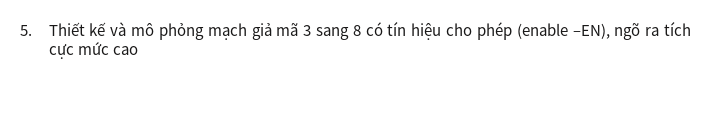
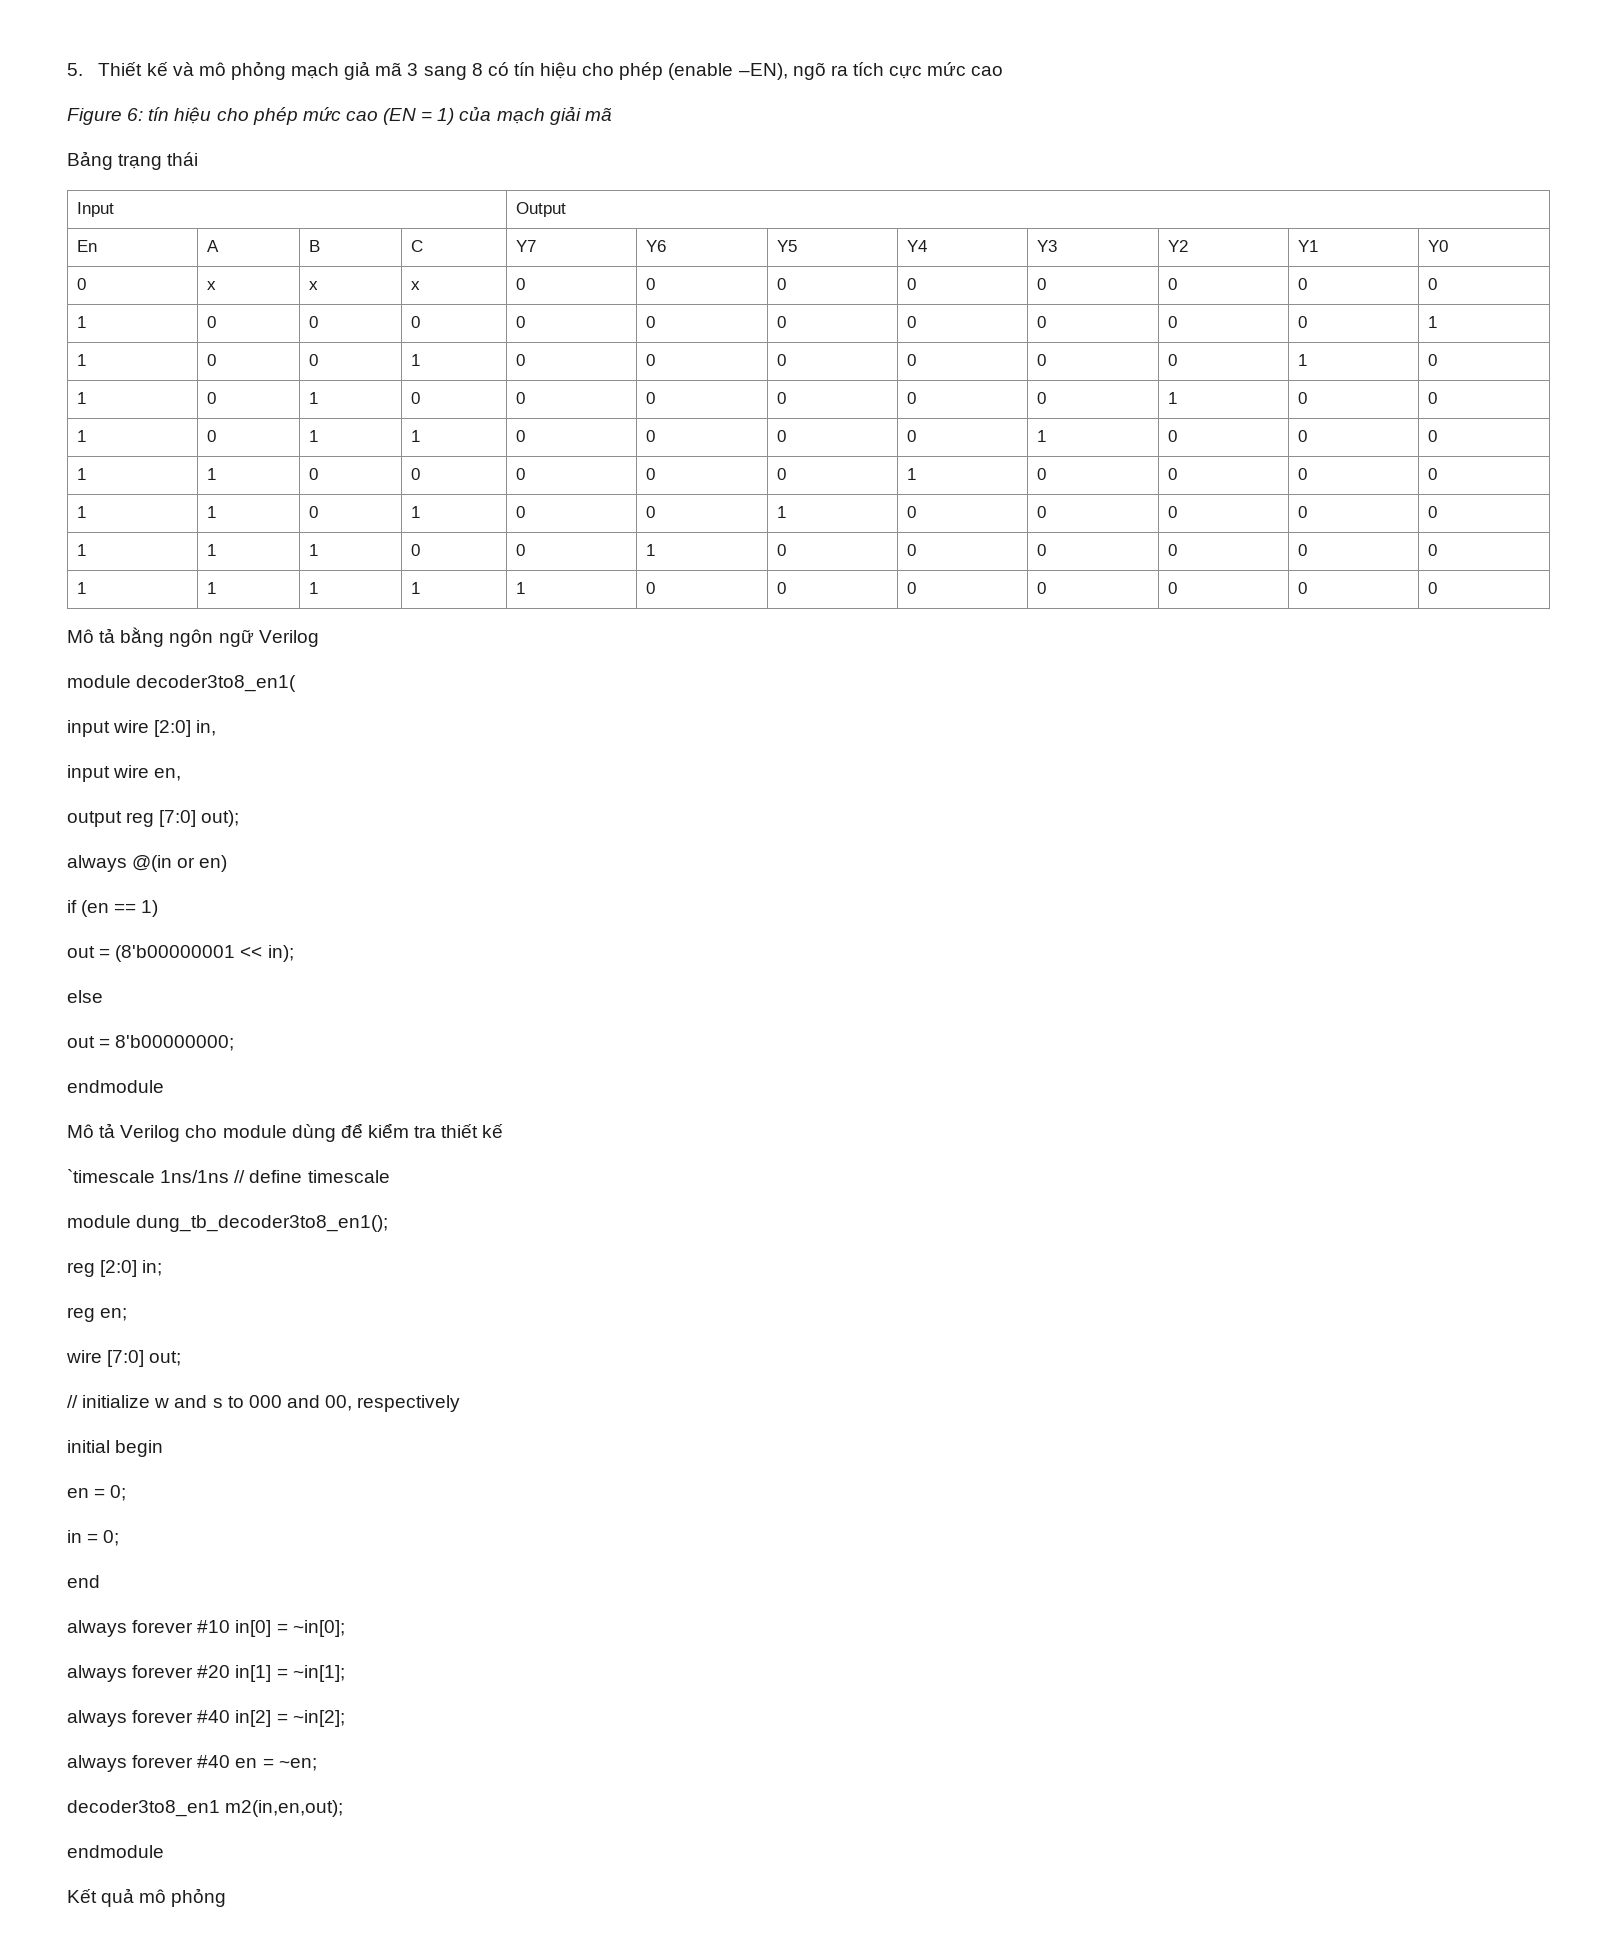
(138, 50) none -> [67,106,612,125] [67,151,199,170] [77,202,115,217] [516,202,567,217] [77,240,98,252] [207,240,220,252] [309,240,321,252] [411,240,424,252] [516,240,537,252] [646,240,667,252] [777,240,798,252] [907,240,928,252] [1037,240,1058,252] [1168,240,1189,252] [1298,240,1319,252] [1428,240,1449,252] [77,278,87,290] [207,281,217,290] [309,281,319,290] [411,281,421,290] [516,278,526,290] [646,278,656,290] [777,278,787,290] [907,278,917,290] [1037,278,1047,290] [1168,278,1178,290] [1298,278,1308,290] [1428,278,1438,290] [77,316,87,328] [207,316,217,328] [309,316,319,328] [411,316,421,328] [516,316,526,328] [646,316,656,328] [777,316,787,328] [907,316,917,328] [1037,316,1047,328] [1168,316,1178,328] [1298,316,1308,328] [1428,316,1438,328] [77,354,87,366] [207,354,217,366] [309,354,319,366] [411,354,421,366] [516,354,526,366] [646,354,656,366] [777,354,787,366] [907,354,917,366] [1037,354,1047,366] [1168,354,1178,366] [1298,354,1308,366] [1428,354,1438,366] [77,392,87,404] [207,392,217,404] [309,392,319,404] [411,392,421,404] [516,392,526,404] [646,392,656,404] [777,392,787,404] [907,392,917,404] [1037,392,1047,404] [1168,392,1178,404] [1298,392,1308,404] [1428,392,1438,404] [77,430,87,442] [207,430,217,442] [309,430,319,442] [411,430,421,442] [516,430,526,442] [646,430,656,442] [777,430,787,442] [907,430,917,442] [1037,430,1047,442] [1168,430,1178,442] [1298,430,1308,442] [1428,430,1438,442] [77,468,87,480] [207,468,217,480] [309,468,319,480] [411,468,421,480] [516,468,526,480] [646,468,656,480] [777,468,787,480] [907,468,917,480] [1037,468,1047,480] [1168,468,1178,480] [1298,468,1308,480] [1428,468,1438,480] [77,506,87,518] [207,506,217,518] [309,506,319,518] [411,506,421,518] [516,506,526,518] [646,506,656,518] [777,506,787,518] [907,506,917,518] [1037,506,1047,518] [1168,506,1178,518] [1298,506,1308,518] [1428,506,1438,518] [77,544,87,556] [207,544,217,556] [309,544,319,556] [411,544,421,556] [516,544,526,556] [646,544,656,556] [777,544,787,556] [907,544,917,556] [1037,544,1047,556] [1168,544,1178,556] [1298,544,1308,556] [1428,544,1438,556] [77,582,87,594] [207,582,217,594] [309,582,319,594] [411,582,421,594] [516,582,526,594] [646,582,656,594] [777,582,787,594] [907,582,917,594] [1037,582,1047,594] [1168,582,1178,594] [1298,582,1308,594] [1428,582,1438,594] [67,627,319,647] [67,675,297,692] [67,720,217,737] [67,765,182,782] [67,810,240,827] [67,855,228,872] [67,900,159,917] [67,945,294,962] [67,990,103,1003] [67,1035,235,1051] [67,1080,164,1093] [67,1123,504,1142] [67,1169,390,1183] [67,1215,389,1232] [67,1260,163,1277] [67,1307,128,1322] [66,1350,182,1367] [67,1395,461,1412] [67,1440,164,1457] [67,1485,127,1501] [67,1530,120,1546] [67,1575,100,1588] [67,1620,345,1637] [67,1665,345,1682] [67,1710,345,1727] [67,1755,317,1772] [67,1800,344,1817] [67,1845,164,1858] [67,1888,227,1907] // Figure 6: tín hiệu cho phép mức cao (EN = 1) của mạch giải mã // Bảng trạng thái // Input | Output // En | A | B | C | Y7 | Y6 | Y5 | Y4 | Y3 | Y2 | Y1 | Y0 // 0 | x | x | x | 0 | 0 | 0 | 0 | 0 | 0 | 0 | 0 // 1 | 0 | 0 | 0 | 0 | 0 | 0 | 0 | 0 | 0 | 0 | 1 // 1 | 0 | 0 | 1 | 0 | 0 | 0 | 0 | 0 | 0 | 1 | 0 // 1 | 0 | 1 | 0 | 0 | 0 | 0 | 0 | 0 | 1 | 0 | 0 // 1 | 0 | 1 | 1 | 0 | 0 | 0 | 0 | 1 | 0 | 0 | 0 // 1 | 1 | 0 | 0 | 0 | 0 | 0 | 1 | 0 | 0 | 0 | 0 // 1 | 1 | 0 | 1 | 0 | 0 | 1 | 0 | 0 | 0 | 0 | 0 // 1 | 1 | 1 | 0 | 0 | 1 | 0 | 0 | 0 | 0 | 0 | 0 // 1 | 1 | 1 | 1 | 1 | 0 | 0 | 0 | 0 | 0 | 0 | 0 // Mô tả bằng ngôn ngữ Verilog // module decoder3to8_en1( // input wire [2:0] in, // input wire en, // output reg [7:0] out); // always @(in or en) // if (en == 1) // out = (8'b00000001 << in); // else // out = 8'b00000000; // endmodule // Mô tả Verilog cho module dùng để kiểm tra thiết kế // `timescale 1ns/1ns // define timescale // module dung_tb_decoder3to8_en1(); // reg [2:0] in; // reg en; // wire [7:0] out; // // initialize w and s to 000 and 00, respectively // initial begin // en = 0; // in = 0; // end // always forever #10 in[0] = ~in[0]; // always forever #20 in[1] = ~in[1]; // always forever #40 in[2] = ~in[2]; // always forever #40 en = ~en; // decoder3to8_en1 m2(in,en,out); // endmodule // Kết quả mô phỏng

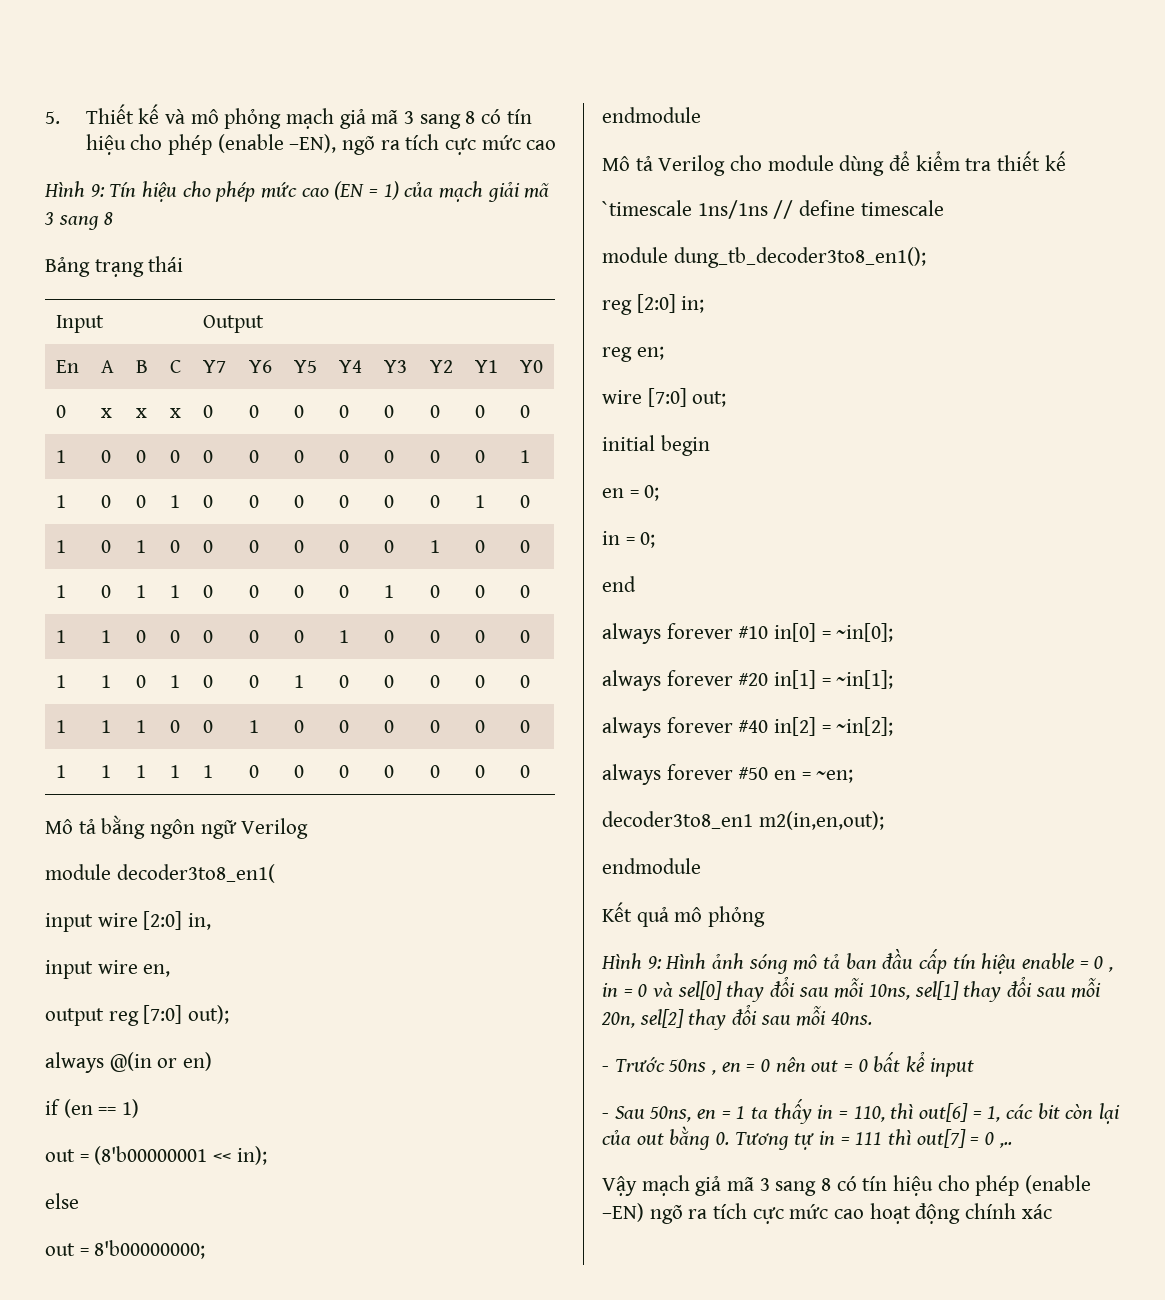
[67,107,170,125] Figure 6: tín -> [44,181,137,197] Hình 9: Tín
(612, 114) none -> [44,212,114,230] 3 sang 8
[67,1395,461,1412] // // initialize w and s to 000 and 00, respectively -> (727, 399) none
[197,1755,231,1768] #40 -> [738,767,769,780] #50
(227, 1897) none -> [601,948,1114,974] [602,976,1102,1002] [601,1004,873,1030] [602,1051,974,1077] [602,1098,1121,1124] [602,1126,1012,1150] [602,1175,1092,1196] [602,1203,1052,1224] // Hình 9: Hình ảnh sóng mô tả ban đầu cấp tín hiệu enable = 0 , in = 0 và sel[0] thay đổi sau mỗi 10ns, sel[1] thay đổi sau mỗi 20n, sel[2] thay đổi sau mỗi 40ns. // - Trước 50ns , en = 0 nên out = 0 bất kể input // - Sau 50ns, en = 1 ta thấy in = 110, thì out[6] = 1, các bit còn lại của out bằng 0. Tương tự in = 111 thì out[7] = 0 ,.. // Vậy mạch giả mã 3 sang 8 có tín hiệu cho phép (enable –EN) ngõ ra tích cực mức cao hoạt động chính xác

